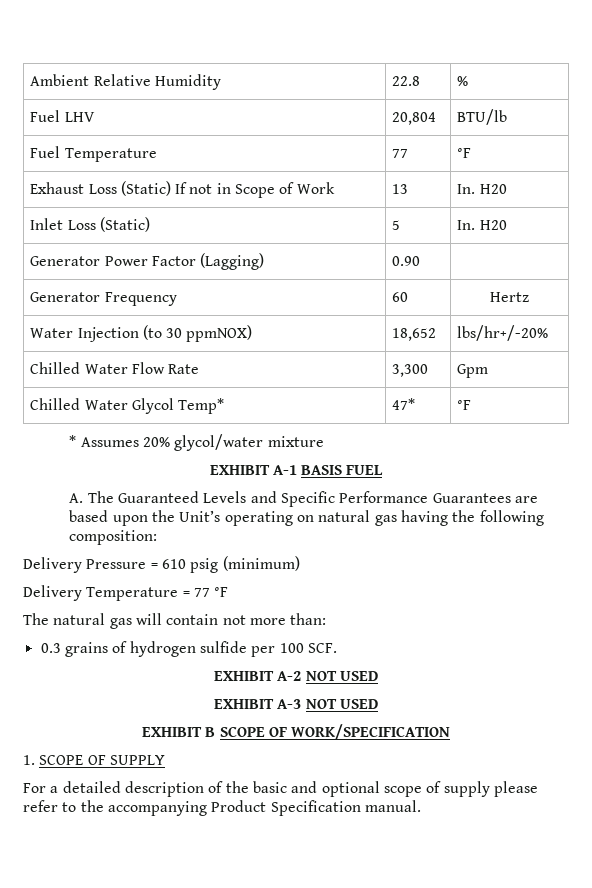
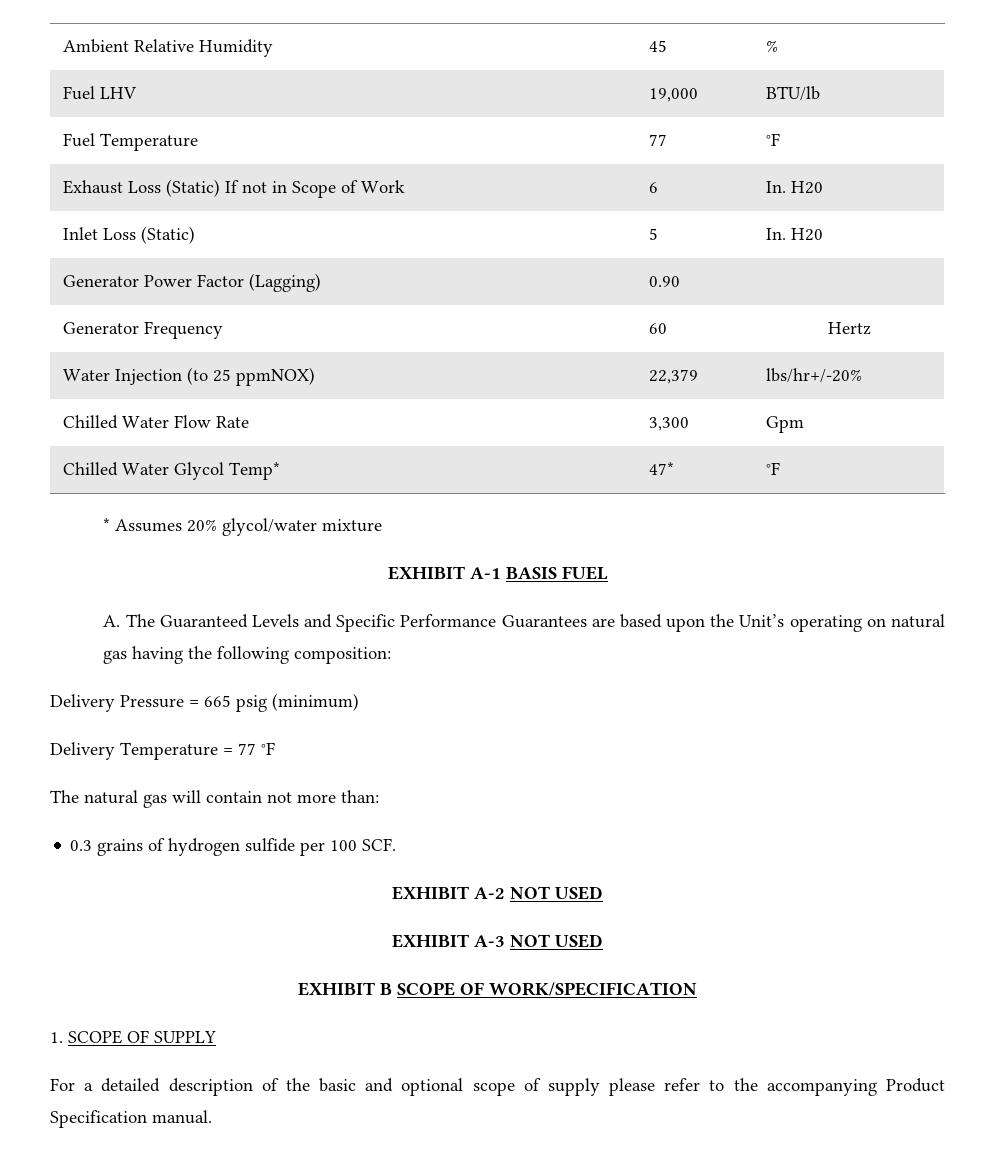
[392,76,421,86] 22.8 -> [649,40,668,52] 45
[392,112,437,125] 20,804 -> [649,88,699,102] 19,000
[392,184,409,194] 13 -> [649,182,659,193] 6
[166,328,183,338] 30 -> [213,369,232,382] 25
[392,328,437,341] 18,652 -> [649,369,699,384] 22,379
[161,559,186,569] 610 -> [204,695,231,707] 665

